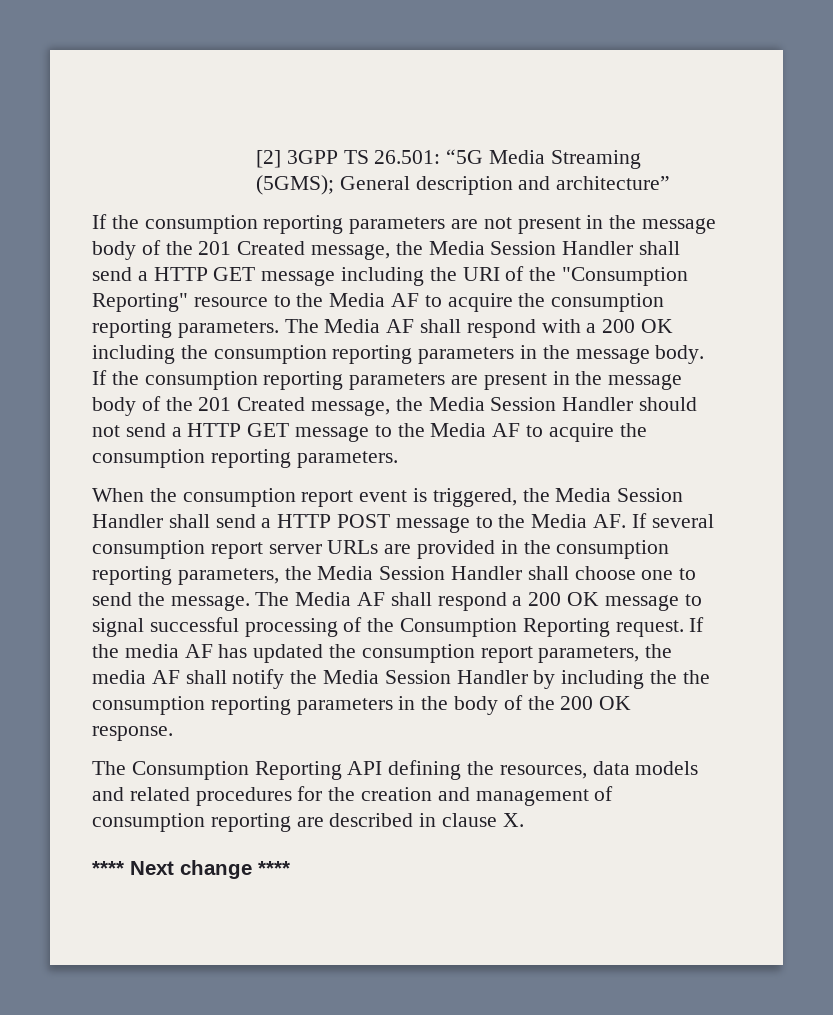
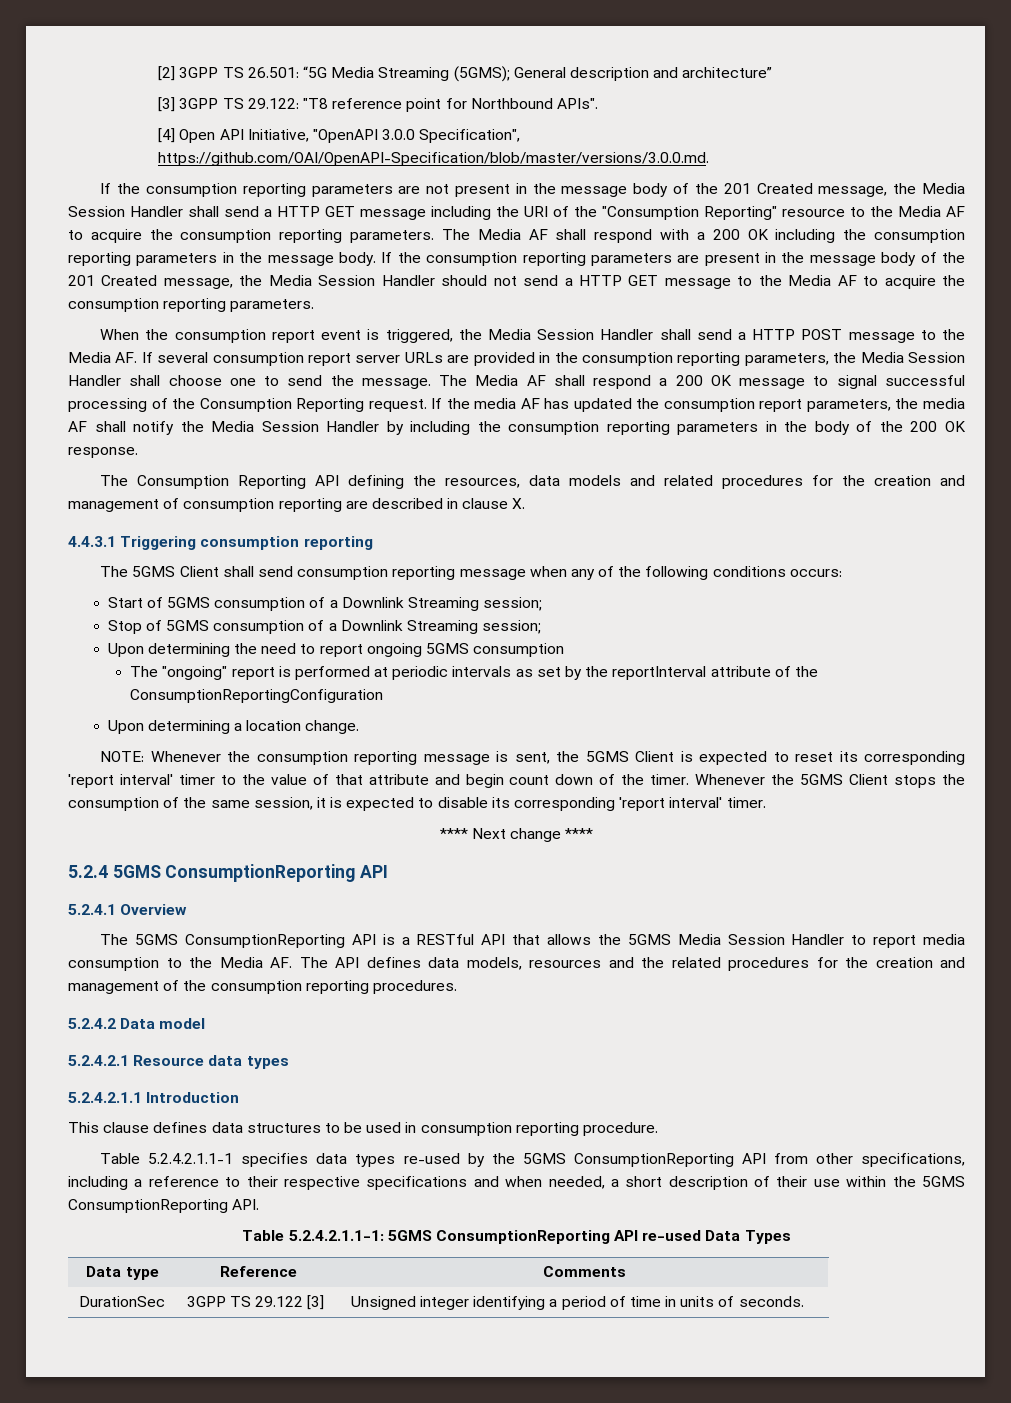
(671, 183) none -> [158,97,598,112] [158,128,521,143] [158,152,710,166] // [3] 3GPP TS 29.122: "T8 reference point for Northbound APIs". // [4] Open API Initiative, "OpenAPI 3.0.0 Specification", https://github.com/OAI/OpenAPI-Specification/blob/master/versions/3.0.0.md.
[682,670,710,684] the -> (501, 426) none
[92,860,290,879] **** Next change **** -> [68,536,373,550] [100,566,842,580] [107,597,543,611] [107,620,542,634] [107,643,565,657] [130,666,818,680] [130,689,384,703] [107,720,360,734] [100,751,965,765] [68,774,966,788] [68,797,766,811] [439,828,594,842] [68,864,389,882] [68,904,188,915] [100,934,966,948] [68,957,965,971] [68,980,457,994] [68,1018,206,1029] [68,1055,289,1069] [68,1092,240,1103] [68,1122,659,1136] [100,1153,965,1167] [68,1176,966,1190] [68,1199,260,1213] [242,1230,791,1244] [86,1266,159,1280] [220,1266,297,1277] [543,1266,626,1277] [78,1296,165,1307] [186,1295,325,1310] [350,1296,804,1310] 4.4.3.1 Triggering consumption reporting // The 5GMS Client shall send consumption reporting message when any of the following conditions occurs: // Start of 5GMS consumption of a Downlink Streaming session; // Stop of 5GMS consumption of a Downlink Streaming session; // Upon determining the need to report ongoing 5GMS consumption // The "ongoing" report is performed at periodic intervals as set by the reportInterval attribute of the ConsumptionReportingConfiguration // Upon determining a location change. // NOTE: Whenever the consumption reporting message is sent, the 5GMS Client is expected to reset its corresponding 'report interval' timer to the value of that attribute and begin count down of the timer. Whenever the 5GMS Client stops the consumption of the same session, it is expected to disable its corresponding 'report interval' timer. // **** Next change **** // 5.2.4 5GMS ConsumptionReporting API // 5.2.4.1 Overview // The 5GMS ConsumptionReporting API is a RESTful API that allows the 5GMS Media Session Handler to report media consumption to the Media AF. The API defines data models, resources and the related procedures for the creation and management of the consumption reporting procedures. // 5.2.4.2 Data model // 5.2.4.2.1 Resource data types // 5.2.4.2.1.1 Introduction // This clause defines data structures to be used in consumption reporting procedure. // Table 5.2.4.2.1.1-1 specifies data types re-used by the 5GMS ConsumptionReporting API from other specifications, including a reference to their respective specifications and when needed, a short description of their use within the 5GMS ConsumptionReporting API. // Table 5.2.4.2.1.1-1: 5GMS ConsumptionReporting API re-used Data Types // Data type | Reference | Comments // DurationSec | 3GPP TS 29.122 [3] | Unsigned integer identifying a period of time in units of seconds.

